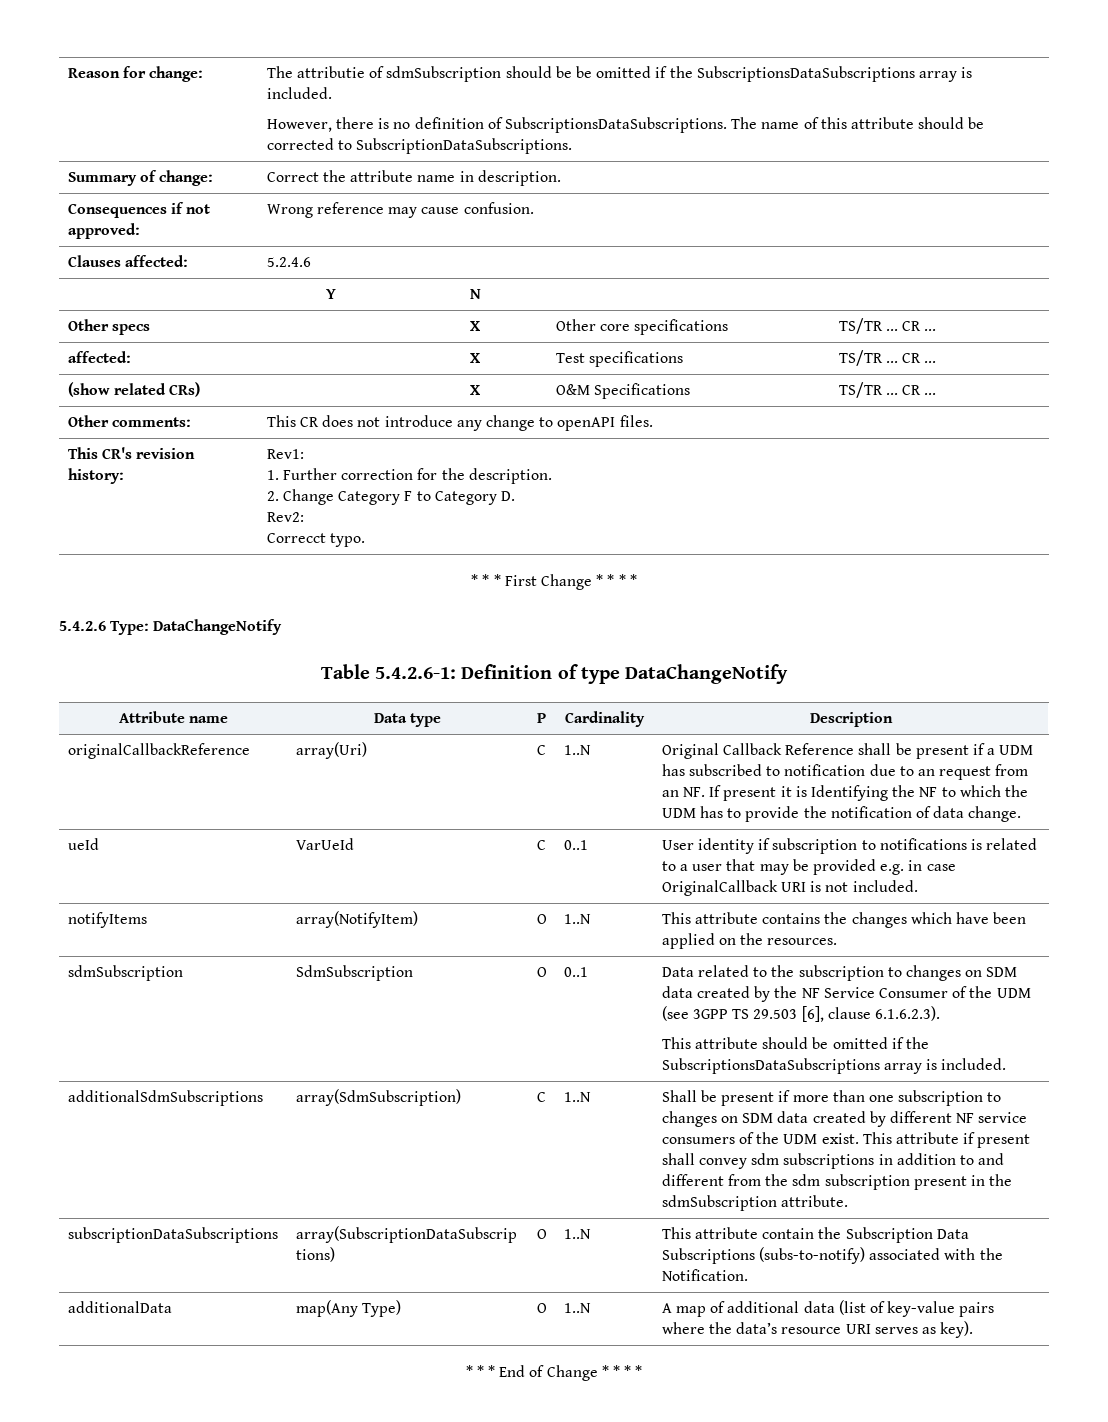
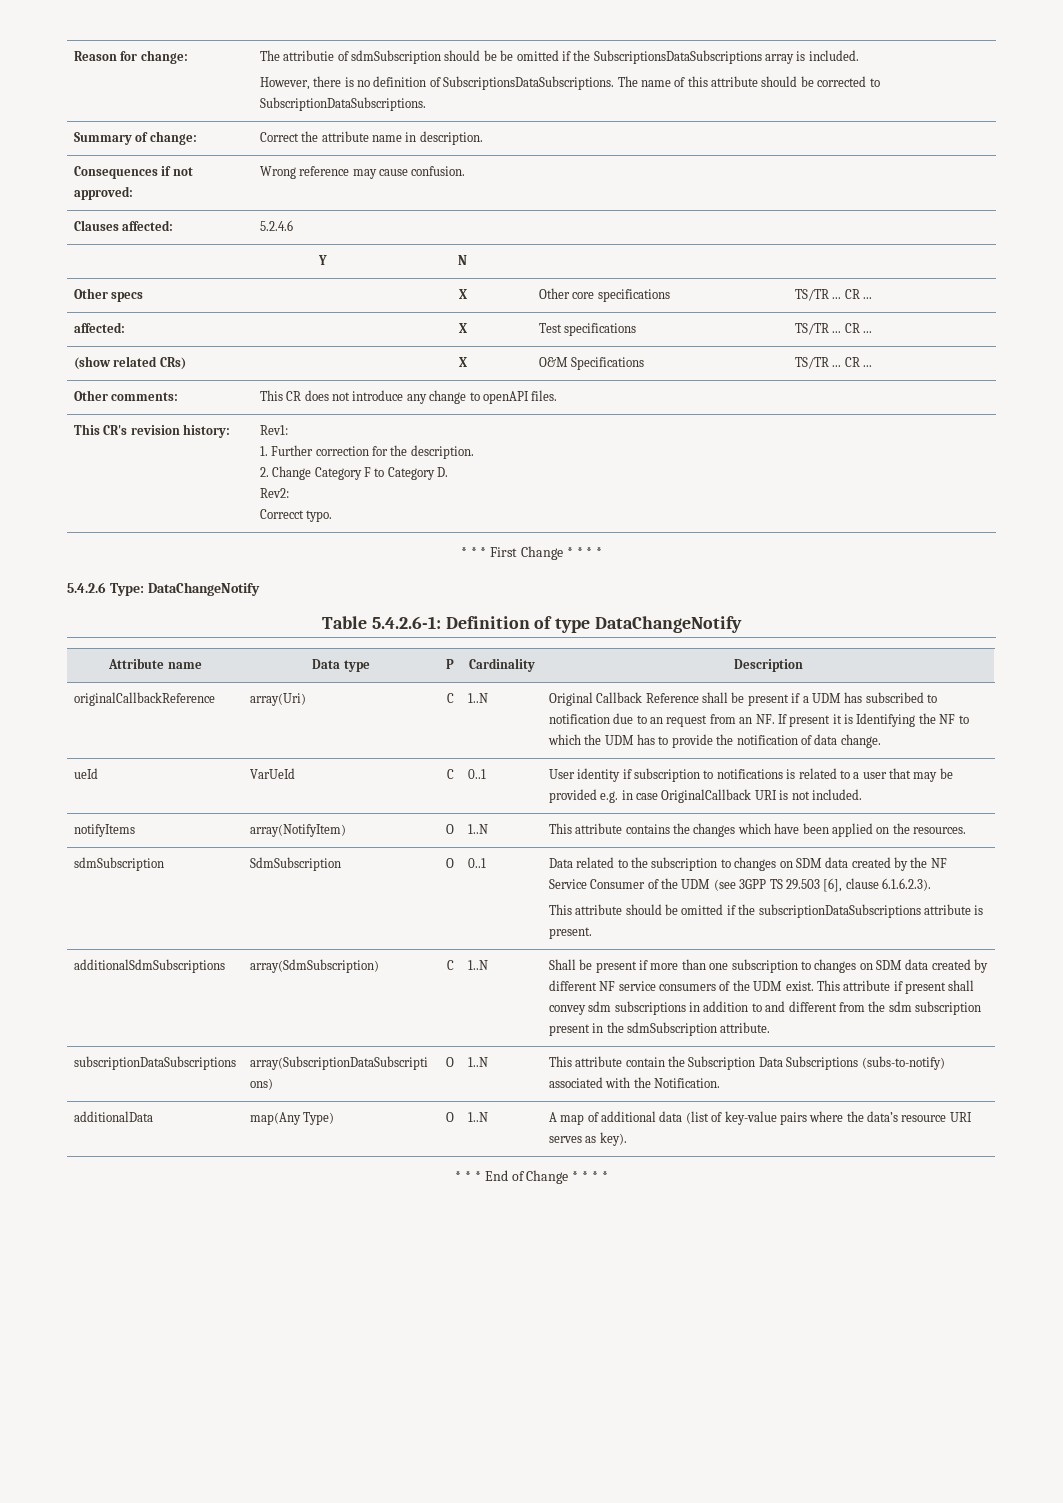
[661,1058,1007,1074] SubscriptionsDataSubscriptions array is included. -> [758,904,984,918] [548,927,592,939] subscriptionDataSubscriptions attribute is present.

